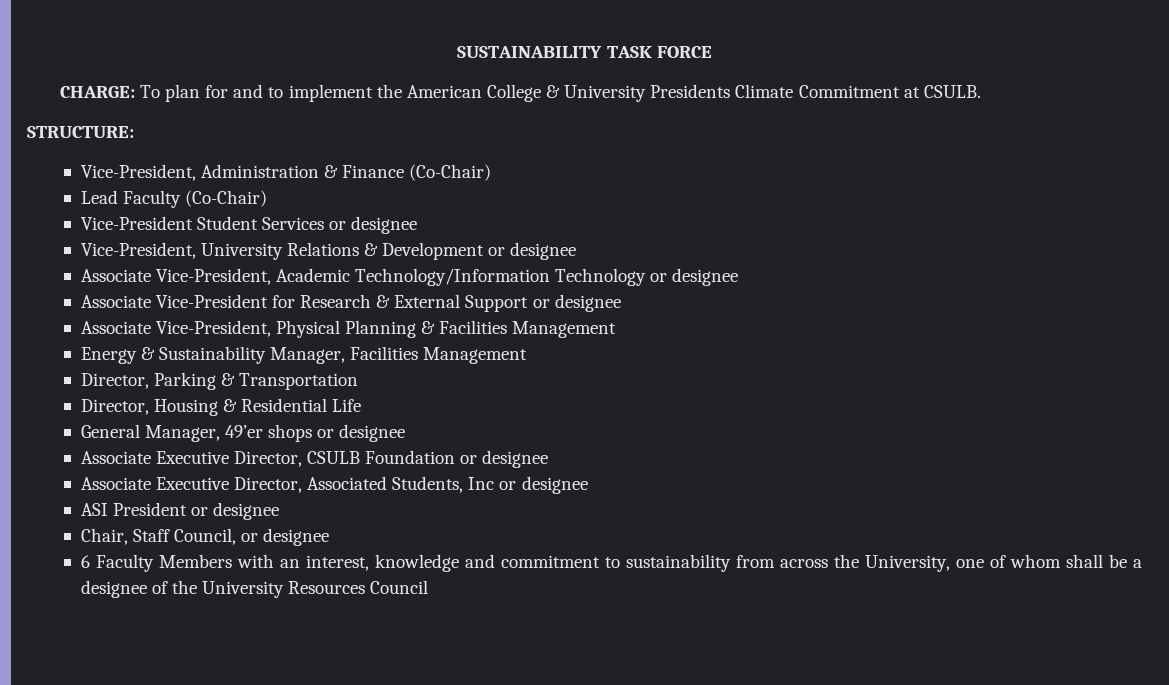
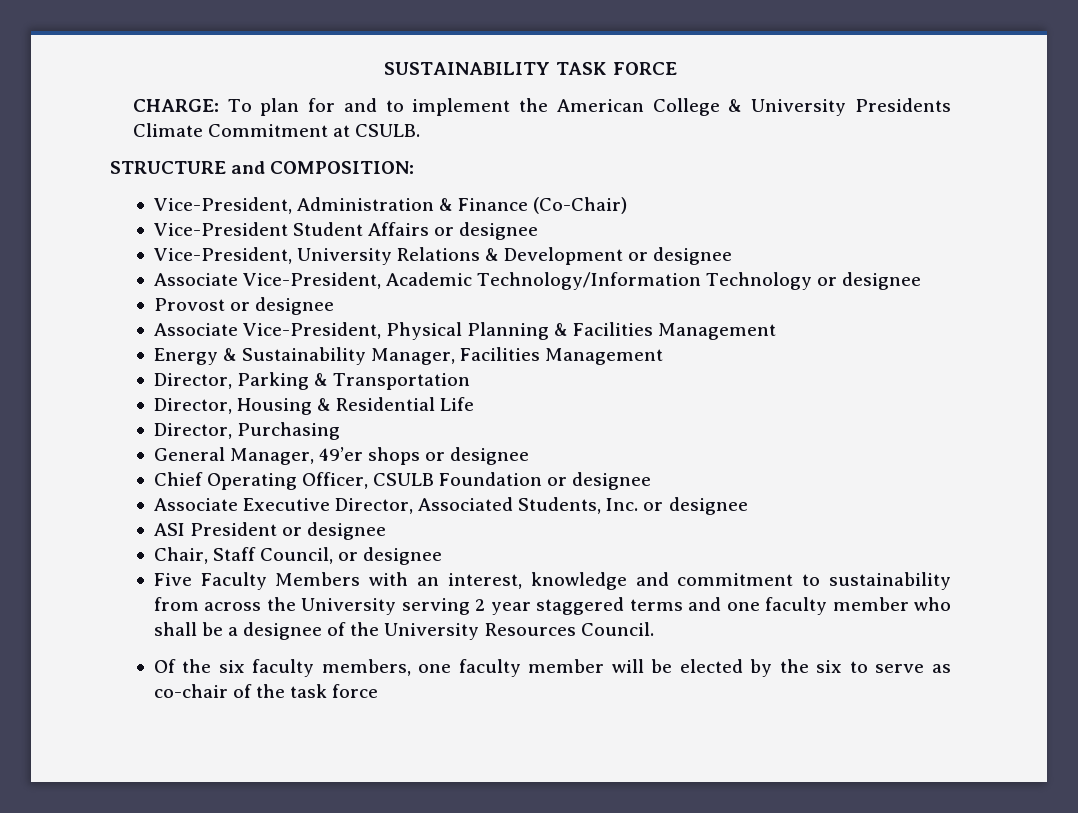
[27,126,134,138] STRUCTURE: -> [110,161,415,174] STRUCTURE and COMPOSITION:
[80,190,267,208] // Lead Faculty (Co-Chair) -> (628, 205) none
[261,217,324,230] Services -> [367,222,429,236] Affairs
[80,294,529,312] Associate Vice-President for Research & External Support -> [153,298,225,311] Provost
(362, 405) none -> [153,422,340,440] // Director, Purchasing
[80,451,302,467] Associate Executive Director, -> [153,472,368,490] Chief Operating Officer,
[468,477,495,490] Inc -> [606,498,639,511] Inc.
[80,555,90,568] 6 -> [153,573,192,586] Five
[864,554,1061,572] University, one of whom -> [301,597,952,615] University serving 2 year staggered terms and one faculty member who
[370,580,429,594] Council -> [580,622,654,636] [153,659,951,677] [153,684,379,698] Council. // Of the six faculty members, one faculty member will be elected by the six to serve as co-chair of the task force

